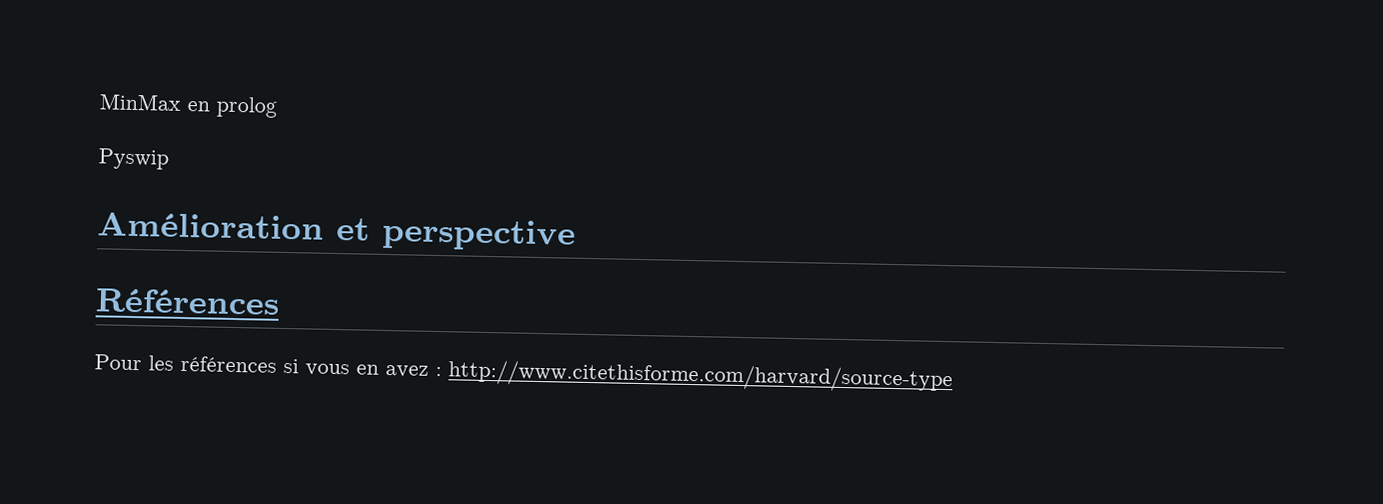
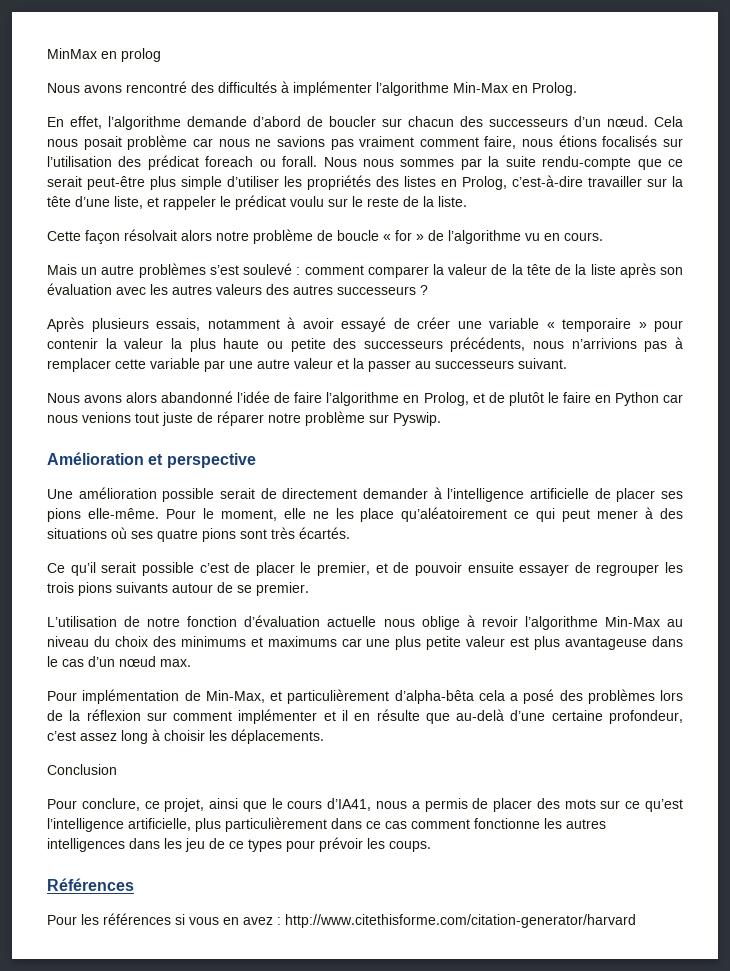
[98,148,169,170] [97,212,576,252] Pyswip // Amélioration et perspective -> [47,81,577,96] [47,116,683,130] [47,135,683,150] [47,155,684,170] [47,175,683,190] [47,195,467,210] [47,229,603,244] [47,263,683,278] [47,283,428,295] [47,317,683,332] [47,337,683,352] [47,358,567,372] [47,391,683,406] [47,411,441,426] [47,452,256,468] [47,487,683,502] [47,507,683,522] [47,527,350,542] [47,562,683,576] [47,582,309,596] [47,615,683,630] [47,636,683,650] [47,656,191,667] [47,689,683,704] [47,709,683,724] [47,729,324,744] [47,764,117,775] [47,798,684,812] [47,817,606,832] [47,837,431,852] Nous avons rencontré des difficultés à implémenter l’algorithme Min-Max en Prolog. // En effet, l’algorithme demande d’abord de boucler sur chacun des successeurs d’un nœud. Cela nous posait problème car nous ne savions pas vraiment comment faire, nous étions focalisés sur l’utilisation des prédicat foreach ou forall. Nous nous sommes par la suite rendu-compte que ce serait peut-être plus simple d’utiliser les propriétés des listes en Prolog, c’est-à-dire travailler sur la tête d’une liste, et rappeler le prédicat voulu sur le reste de la liste. // Cette façon résolvait alors notre problème de boucle « for » de l’algorithme vu en cours. // Mais un autre problèmes s’est soulevé : comment comparer la valeur de la tête de la liste après son évaluation avec les autres valeurs des autres successeurs ? // Après plusieurs essais, notamment à avoir essayé de créer une variable « temporaire » pour contenir la valeur la plus haute ou petite des successeurs précédents, nous n’arrivions pas à remplacer cette variable par une autre valeur et la passer au successeurs suivant. // Nous avons alors abandonné l’idée de faire l’algorithme en Prolog, et de plutôt le faire en Python car nous venions tout juste de réparer notre problème sur Pyswip. // Amélioration et perspective // Une amélioration possible serait de directement demander à l’intelligence artificielle de placer ses pions elle-même. Pour le moment, elle ne les place qu’aléatoirement ce qui peut mener à des situations où ses quatre pions sont très écartés. // Ce qu’il serait possible c’est de placer le premier, et de pouvoir ensuite essayer de regrouper les trois pions suivants autour de se premier. // L’utilisation de notre fonction d’évaluation actuelle nous oblige à revoir l’algorithme Min-Max au niveau du choix des minimums et maximums car une plus petite valeur est plus avantageuse dans le cas d’un nœud max. // Pour implémentation de Min-Max, et particulièrement d’alpha-bêta cela a posé des problèmes lors de la réflexion sur comment implémenter et il en résulte que au-delà d’une certaine profondeur, c’est assez long à choisir les déplacements. // Conclusion // Pour conclure, ce projet, ainsi que le cours d’IA41, nous a permis de placer des mots sur ce qu’est l’intelligence artificielle, plus particulièrement dans ce cas comment fonctionne les autres intelligences dans les jeu de ce types pour prévoir les coups.
[448,359,953,394] http://www.citethisforme.com/harvard/source-type -> [285,914,636,928] http://www.citethisforme.com/citation-generator/harvard

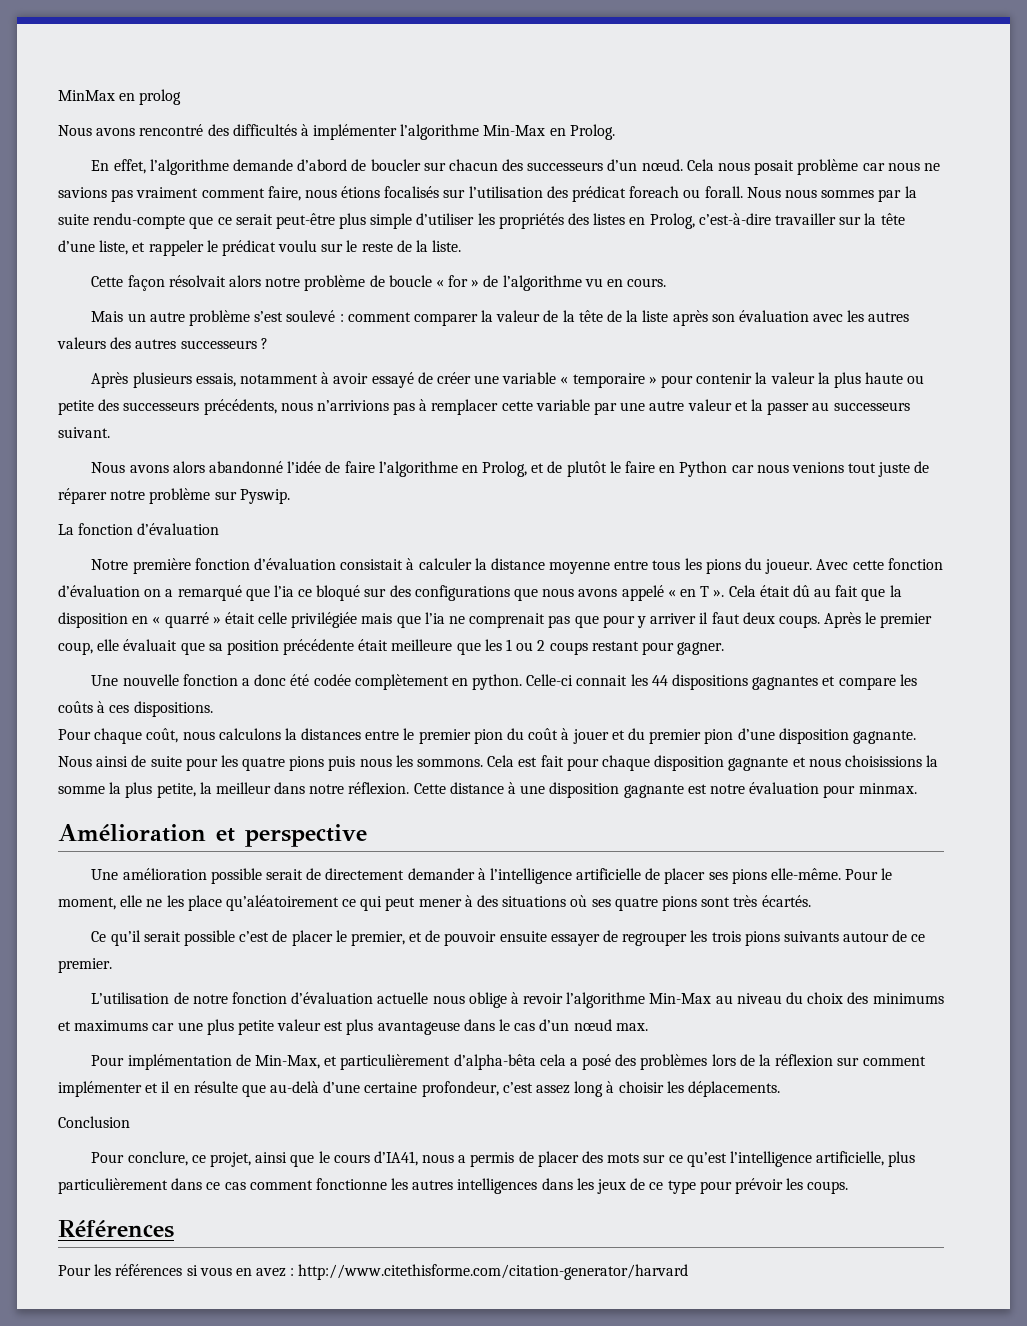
[138,263,206,278] problèmes -> [188,310,250,326] problème
(441, 419) none -> [58,523,220,535] [91,558,943,574] [58,585,902,601] [58,612,933,628] [58,639,725,655] [91,674,917,690] [58,701,213,717] [58,728,916,744] [58,755,939,771] [58,782,917,798] // La fonction d’évaluation // Notre première fonction d’évaluation consistait à calculer la distance moyenne entre tous les pions du joueur. Avec cette fonction d’évaluation on a remarqué que l’ia ce bloqué sur des configurations que nous avons appelé « en T ». Cela était dû au fait que la disposition en « quarré » était celle privilégiée mais que l’ia ne comprenait pas que pour y arriver il faut deux coups. Après le premier coup, elle évaluait que sa position précédente était meilleure que les 1 ou 2 coups restant pour gagner. // Une nouvelle fonction a donc été codée complètement en python. Celle-ci connait les 44 dispositions gagnantes et compare les coûts à ces dispositions. // Pour chaque coût, nous calculons la distances entre le premier pion du coût à jouer et du premier pion d’une disposition gagnante. Nous ainsi de suite pour les quatre pions puis nous les sommons. Cela est fait pour chaque disposition gagnante et nous choisissions la somme la plus petite, la meilleur dans notre réflexion. Cette distance à une disposition gagnante est notre évaluation pour minmax.
[237,585,252,593] se -> [911,934,926,942] ce
[185,838,282,852] jeu de ce types -> [597,1178,696,1194] jeux de ce type

